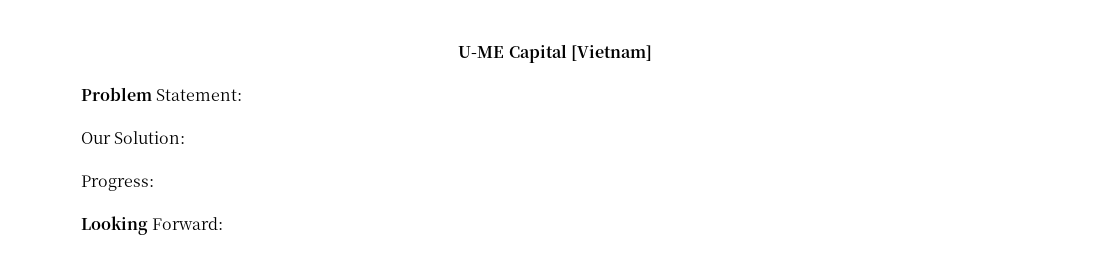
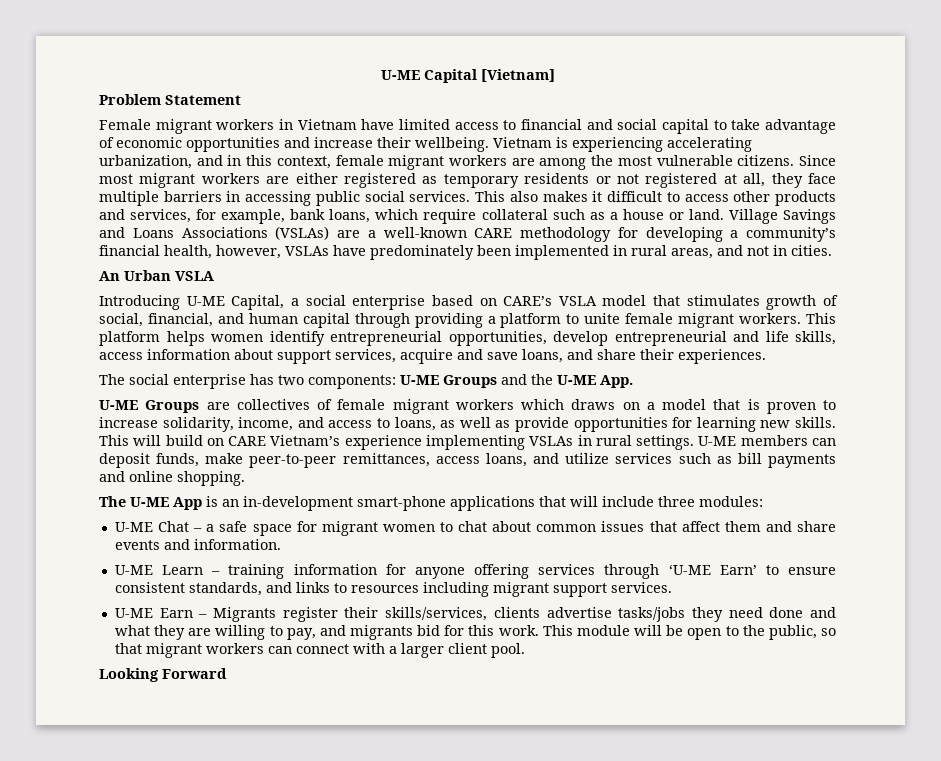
[156,89,243,101] [81,131,186,144] [81,175,154,191] Statement: // Our Solution: // Progress: -> [165,95,241,105] [99,119,836,134] [99,137,752,152] [99,155,836,170] [99,173,836,188] [99,191,837,206] [99,209,836,224] [99,226,836,242] [99,245,832,260] [99,270,214,281] [99,295,838,310] [99,313,837,328] [99,331,836,346] [99,349,766,364] [99,374,633,389] [99,399,836,414] [99,417,837,432] [99,435,837,450] [99,453,837,468] [99,471,245,486] [99,496,763,511] [114,521,837,536] [114,539,281,550] [114,564,836,579] [114,582,672,597] [114,607,836,622] [114,625,837,640] [114,643,525,658] Statement // Female migrant workers in Vietnam have limited access to financial and social capital to take advantage of economic opportunities and increase their wellbeing. Vietnam is experiencing accelerating urbanization, and in this context, female migrant workers are among the most vulnerable citizens. Since most migrant workers are either registered as temporary residents or not registered at all, they face multiple barriers in accessing public social services. This also makes it difficult to access other products and services, for example, bank loans, which require collateral such as a house or land. Village Savings and Loans Associations (VSLAs) are a well-known CARE methodology for developing a community’s financial health, however, VSLAs have predominately been implemented in rural areas, and not in cities. // An Urban VSLA // Introducing U-ME Capital, a social enterprise based on CARE’s VSLA model that stimulates growth of social, financial, and human capital through providing a platform to unite female migrant workers. This platform helps women identify entrepreneurial opportunities, develop entrepreneurial and life skills, access information about support services, acquire and save loans, and share their experiences. // The social enterprise has two components: U-ME Groups and the U-ME App. // U-ME Groups are collectives of female migrant workers which draws on a model that is proven to increase solidarity, income, and access to loans, as well as provide opportunities for learning new skills. This will build on CARE Vietnam’s experience implementing VSLAs in rural settings. U-ME members can deposit funds, make peer-to-peer remittances, access loans, and utilize services such as bill payments and online shopping. // The U-ME App is an in-development smart-phone applications that will include three modules: // U-ME Chat – a safe space for migrant women to chat about common issues that affect them and share events and information. // U-ME Learn – training information for anyone offering services through ‘U-ME Earn’ to ensure consistent standards, and links to resources including migrant support services. // U-ME Earn – Migrants register their skills/services, clients advertise tasks/jobs they need done and what they are willing to pay, and migrants bid for this work. This module will be open to the public, so that migrant workers can connect with a larger client pool.
[152,217,224,230] Forward: -> [162,668,227,679] Forward

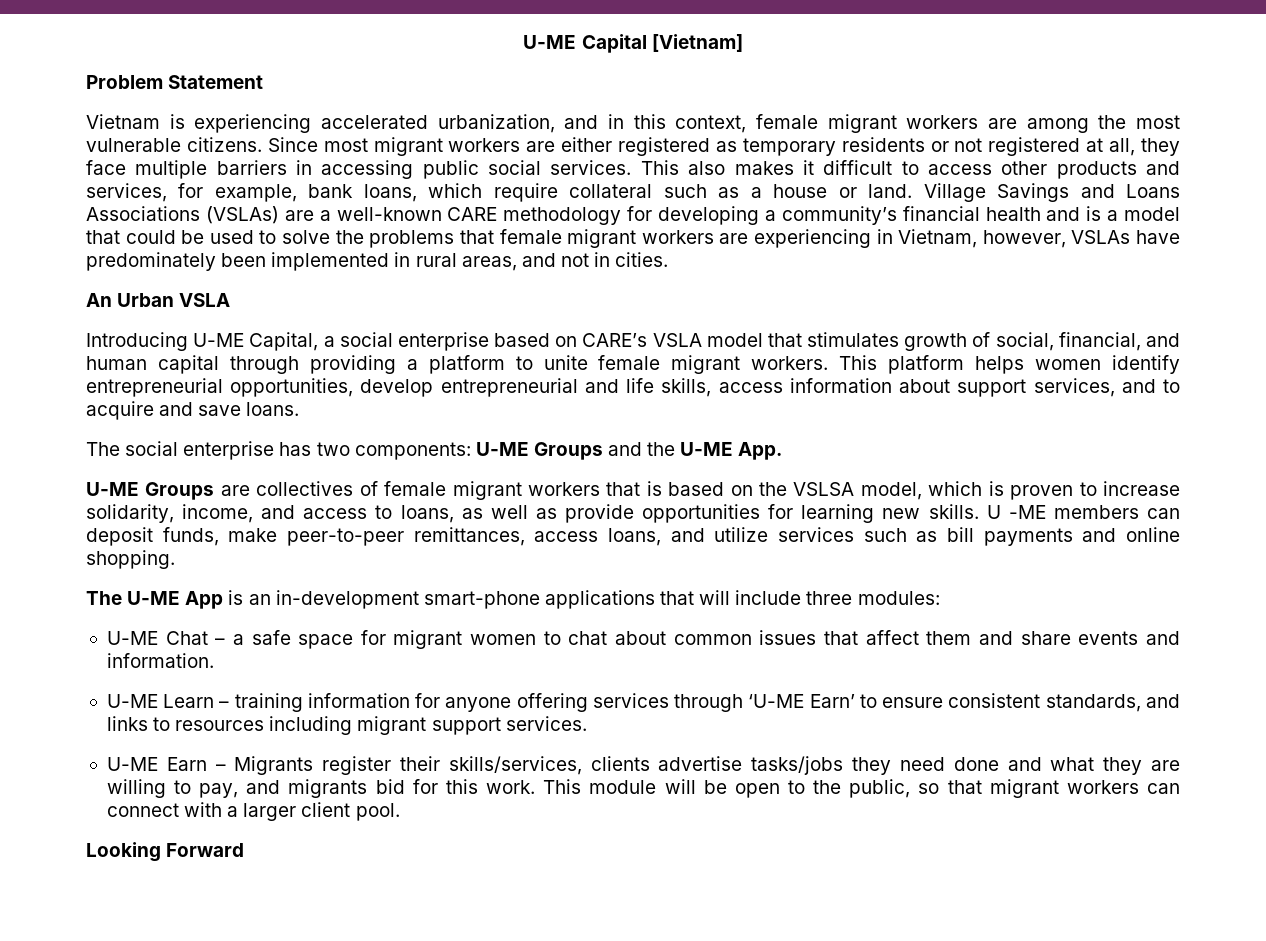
[99,119,836,134] [99,137,489,152] Female migrant workers in Vietnam have limited access to financial and social capital to take advantage of economic opportunities and increase their wellbeing. -> (264, 82) none
[667,137,752,152] accelerating -> [321,115,428,129] accelerated
[164,245,212,259] health, -> [985,206,1180,221] [86,229,978,248] health and is a model that could be used to solve the problems that female migrant workers are experiencing in Vietnam,
(396, 356) none -> [1121,379,1181,393] and to
[522,349,766,364] loans, and share their experiences. -> [246,402,300,416] loans.
[521,399,741,410] which draws on a model that -> [606,481,983,500] that is based on the VSLSA model, which
[99,435,737,450] This will build on CARE Vietnam’s experience implementing VSLAs in rural settings. U-ME -> [986,505,1046,519] U -ME

